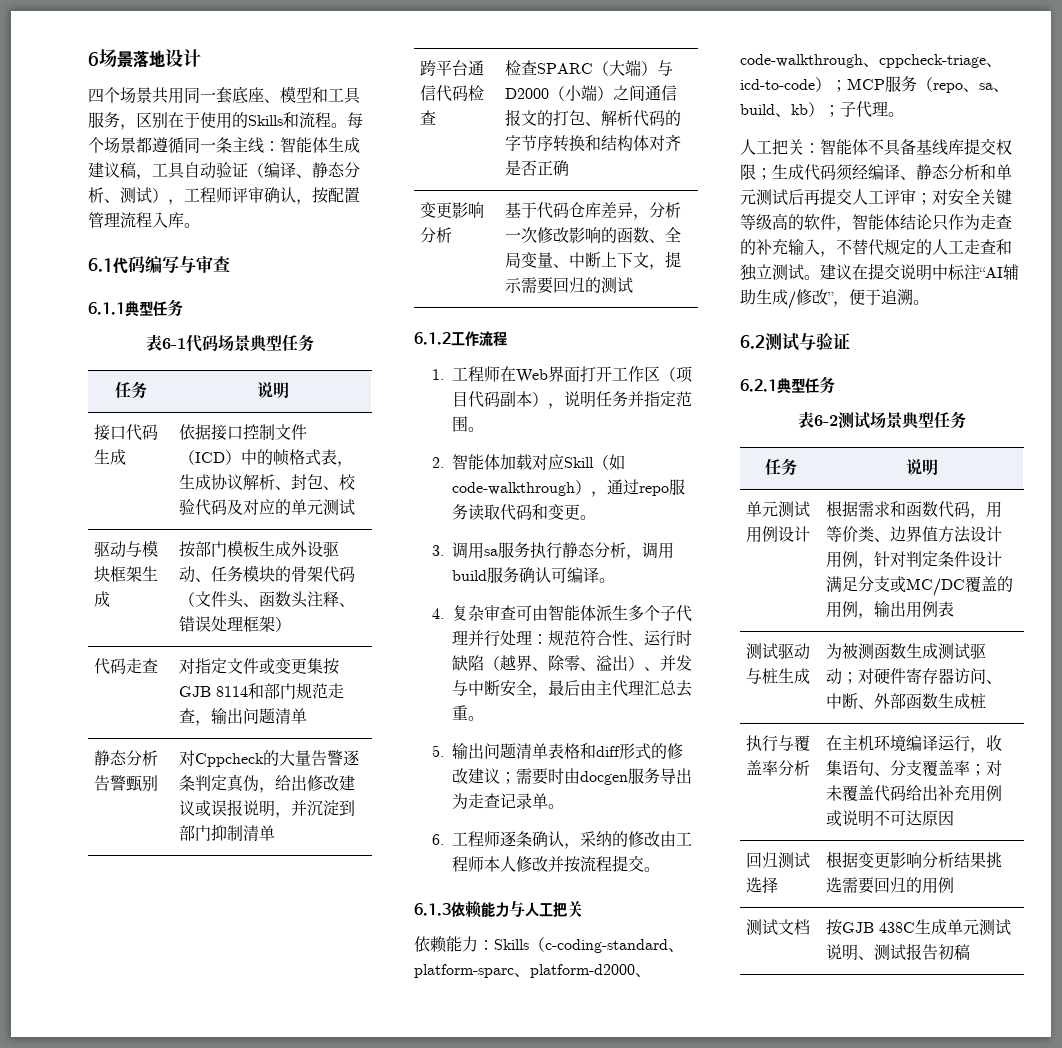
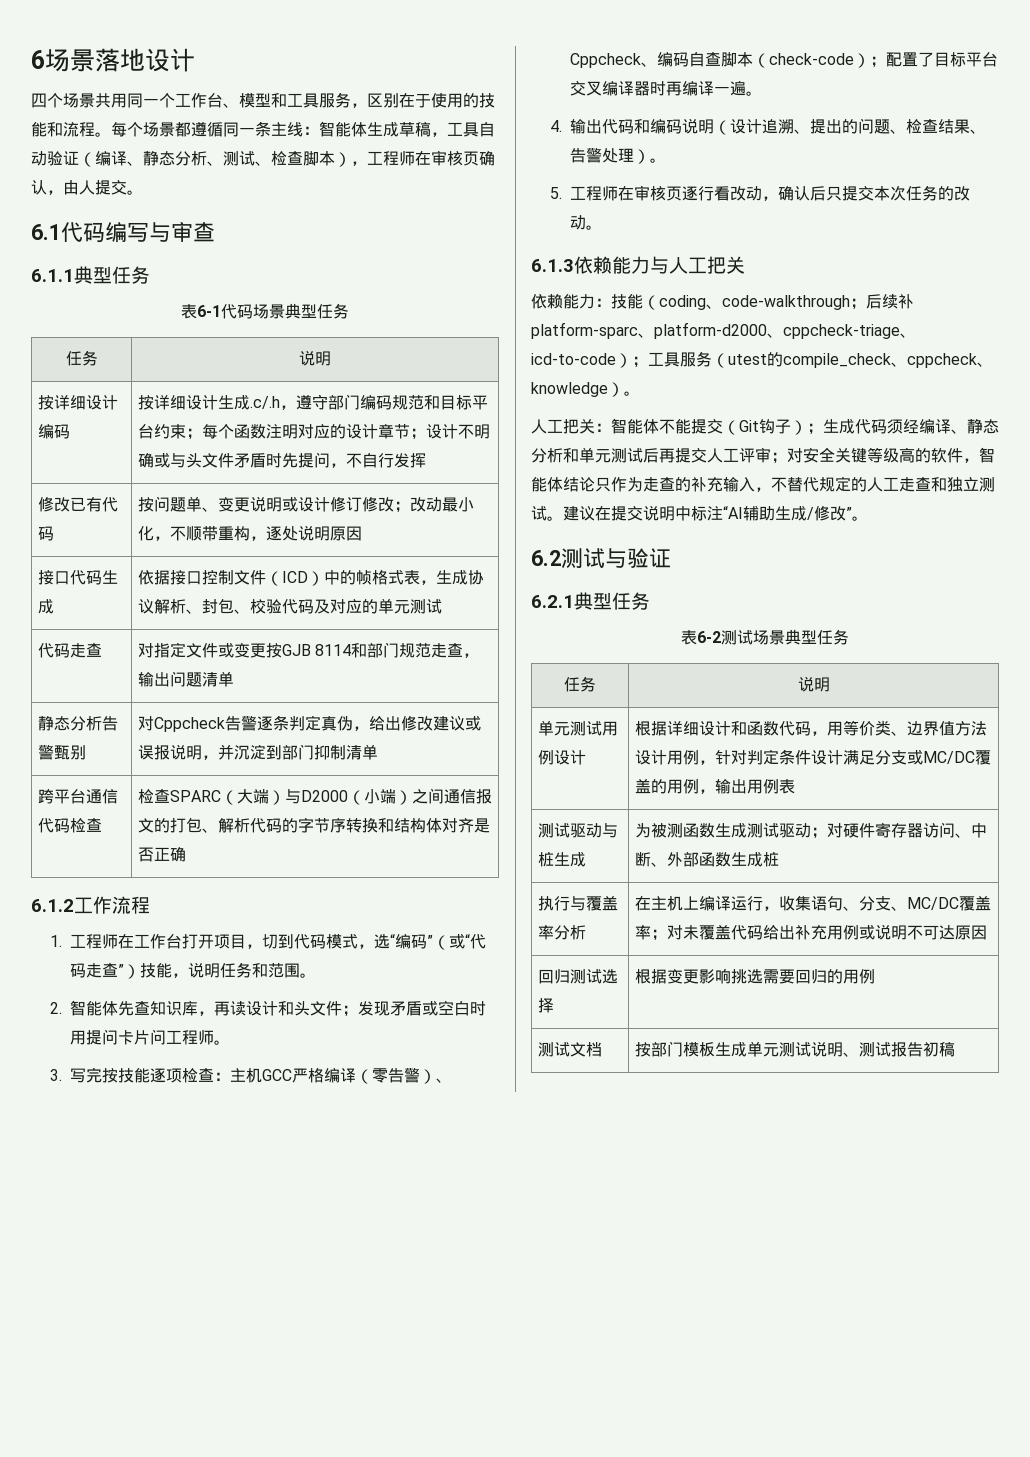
[216,86,264,104] 套底座 -> [159,93,223,108] 个工作台
[248,115,283,126] Skills -> [479,93,495,108] [31,122,47,137] 技能
[88,162,120,178] 建议 -> [399,122,415,137] 草
[152,186,360,205] [88,212,184,228] ），工程师评审确认，按配置管理流程入库 -> [255,150,495,167] [31,180,127,195] 、检查脚本），工程师在审核页确认，由人提交
(289, 390) none -> [37,395,118,410] [37,424,70,439] [137,394,488,410] [137,424,490,440] [137,452,426,468] [37,496,118,512] [37,526,54,541] [137,496,474,513] [137,525,362,541] // 按详细设计编码 | 按详细设计生成.c/.h，遵守部门编码规范和目标平台约束；每个函数注明对应的设计章节；设计不明确或与头文件矛盾时先提问，不自行发挥 // 修改已有代码 | 按问题单、变更说明或设计修订修改；改动最小化，不顺带重构，逐处说明原因
[94,540,159,558] [94,566,159,582] [94,591,111,607] [179,540,340,558] [179,565,356,583] [179,591,356,608] [179,616,292,632] // 驱动与模块框架生成 | 按部门模板生成外设驱动、任务模块的骨架代码（文件头、函数头注释、错误处理框架） -> (442, 606) none
[307,658,324,674] 集 -> (266, 650) none
[263,750,312,766] 的大量 -> (225, 724) none
[420,202,485,218] [420,227,453,243] [505,202,682,220] [505,227,682,243] [505,251,682,270] [505,277,634,294] // 变更影响分析 | 基于代码仓库差异，分析一次修改影响的函数、全局变量、中断上下文，提示需要回归的测试 -> (186, 854) none
[516,366,694,383] [452,391,549,408] Web界面打开工作区（项目代码副本） -> [134,934,487,950] [70,963,173,979] 工作台打开项目，切到代码模式，选“编码”（或“代码走查”）技能
[628,391,677,407] 并指定 -> [252,963,269,978] 和
[500,454,626,470] [452,479,686,497] [452,504,597,521] [432,542,675,560] [452,567,616,583] [432,604,693,622] [452,630,693,647] [452,655,693,671] [452,680,693,698] [452,705,485,721] [432,743,684,759] [452,768,693,785] [452,793,565,809] [432,830,693,849] [452,855,645,873] 加载对应Skill（如code-walkthrough），通过repo服务读取代码和变更。 // 3.调用sa服务执行静态分析，调用build服务确认可编译。 // 4.复杂审查可由智能体派生多个子代理并行处理：规范符合性、运行时缺陷（越界、除零、溢出）、并发与中断安全，最后由主代理汇总去重。 // 5.输出问题清单表格和diff形式的修改建议；需要时由docgen服务导出为走查记录单。 // 6.工程师逐条确认，采纳的修改由工程师本人修改并按流程提交 -> [118,1000,487,1017] [70,1029,231,1045] [50,1067,453,1084] [570,52,999,68] [570,81,763,96] [550,118,987,135] [570,148,667,164] [550,185,971,201] [570,215,587,230] 先查知识库，再读设计和头文件；发现矛盾或空白时用提问卡片问工程师。 // 3.写完按技能逐项检查：主机GCC严格编译（零告警）、Cppcheck、编码自查脚本（check-code）；配置了目标平台交叉编译器时再编译一遍。 // 4.输出代码和编码说明（设计追溯、提出的问题、检查结果、告警处理）。 // 5.工程师在审核页逐行看改动，确认后只提交本次任务的改动
[494,937,684,953] Skills（c-coding-standard、 -> [611,294,914,310] 技能（coding、code-walkthrough；后续补
[740,54,879,68] code-walkthrough、 -> (783, 335) none
[847,76,1009,93] [740,101,888,118] MCP服务（repo、sa、build、kb）；子代理 -> [648,351,993,368] [531,382,624,397] 工具服务（utest的compile_check、cppcheck、knowledge）
[884,138,1012,156] [740,164,756,180] 具备基线库提交权限 -> [675,419,807,435] 能提交（Git钩子）
[833,289,913,307] ，便于追溯 -> (852, 513) none
[858,501,891,517] 需求 -> [666,721,731,736] 详细设计
[874,735,907,752] 环境 -> [682,896,699,910] 上
(923, 768) none -> [890,897,959,911] 、MC/DC
[922,852,987,868] 分析结果 -> (731, 976) none
[842,922,916,933] GJB 438C -> [650,1041,715,1057] 部门模板

